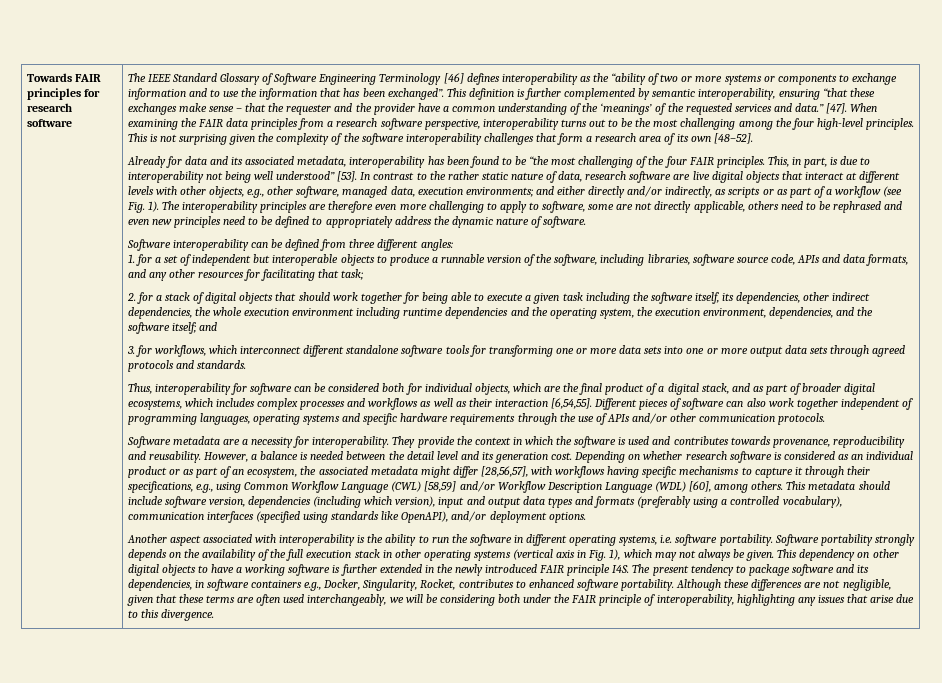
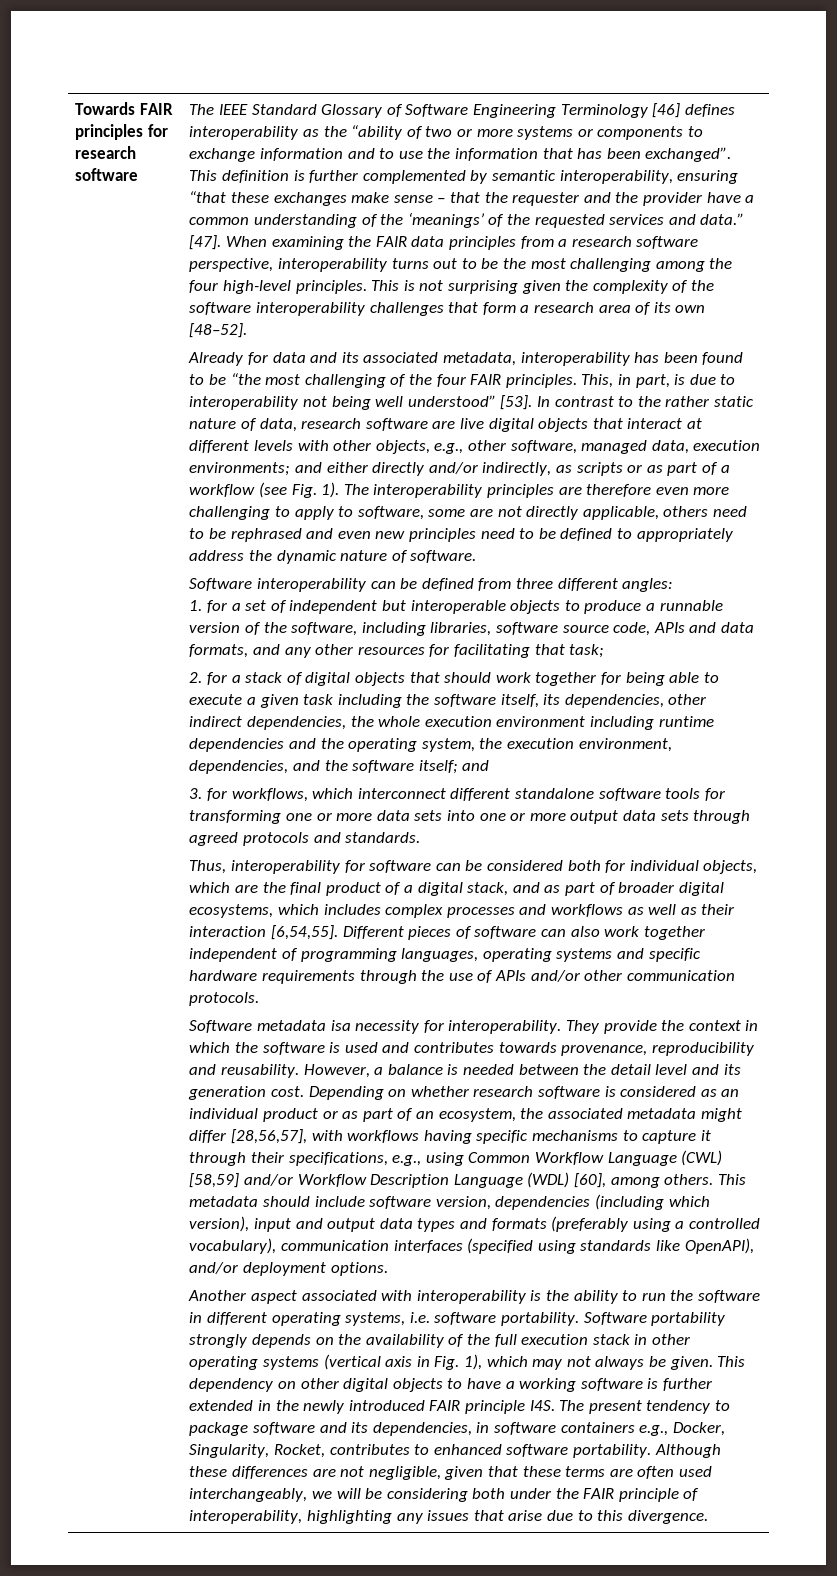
[222,439,248,445] are a -> [330,1020,351,1031] isa

